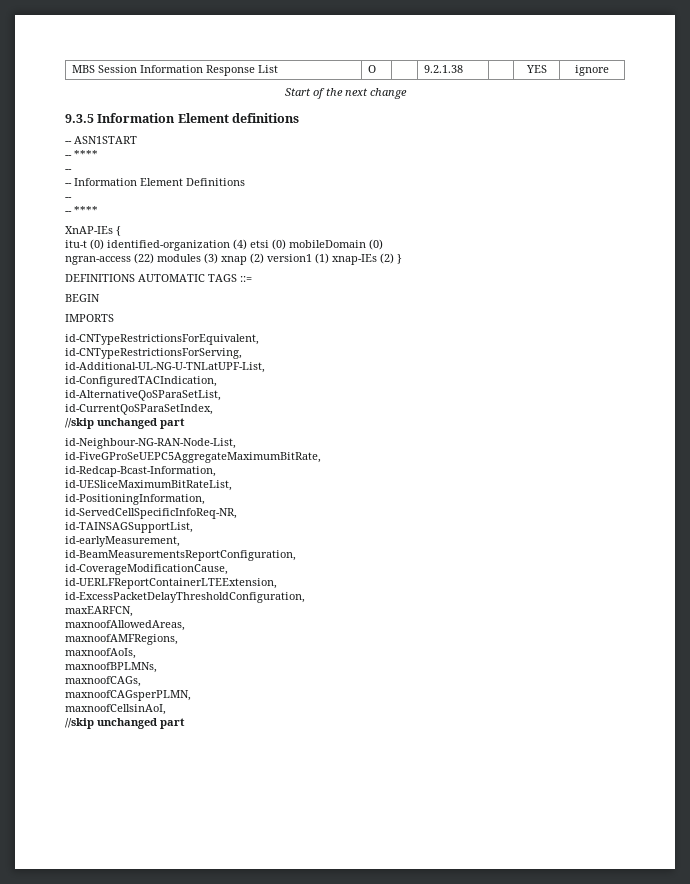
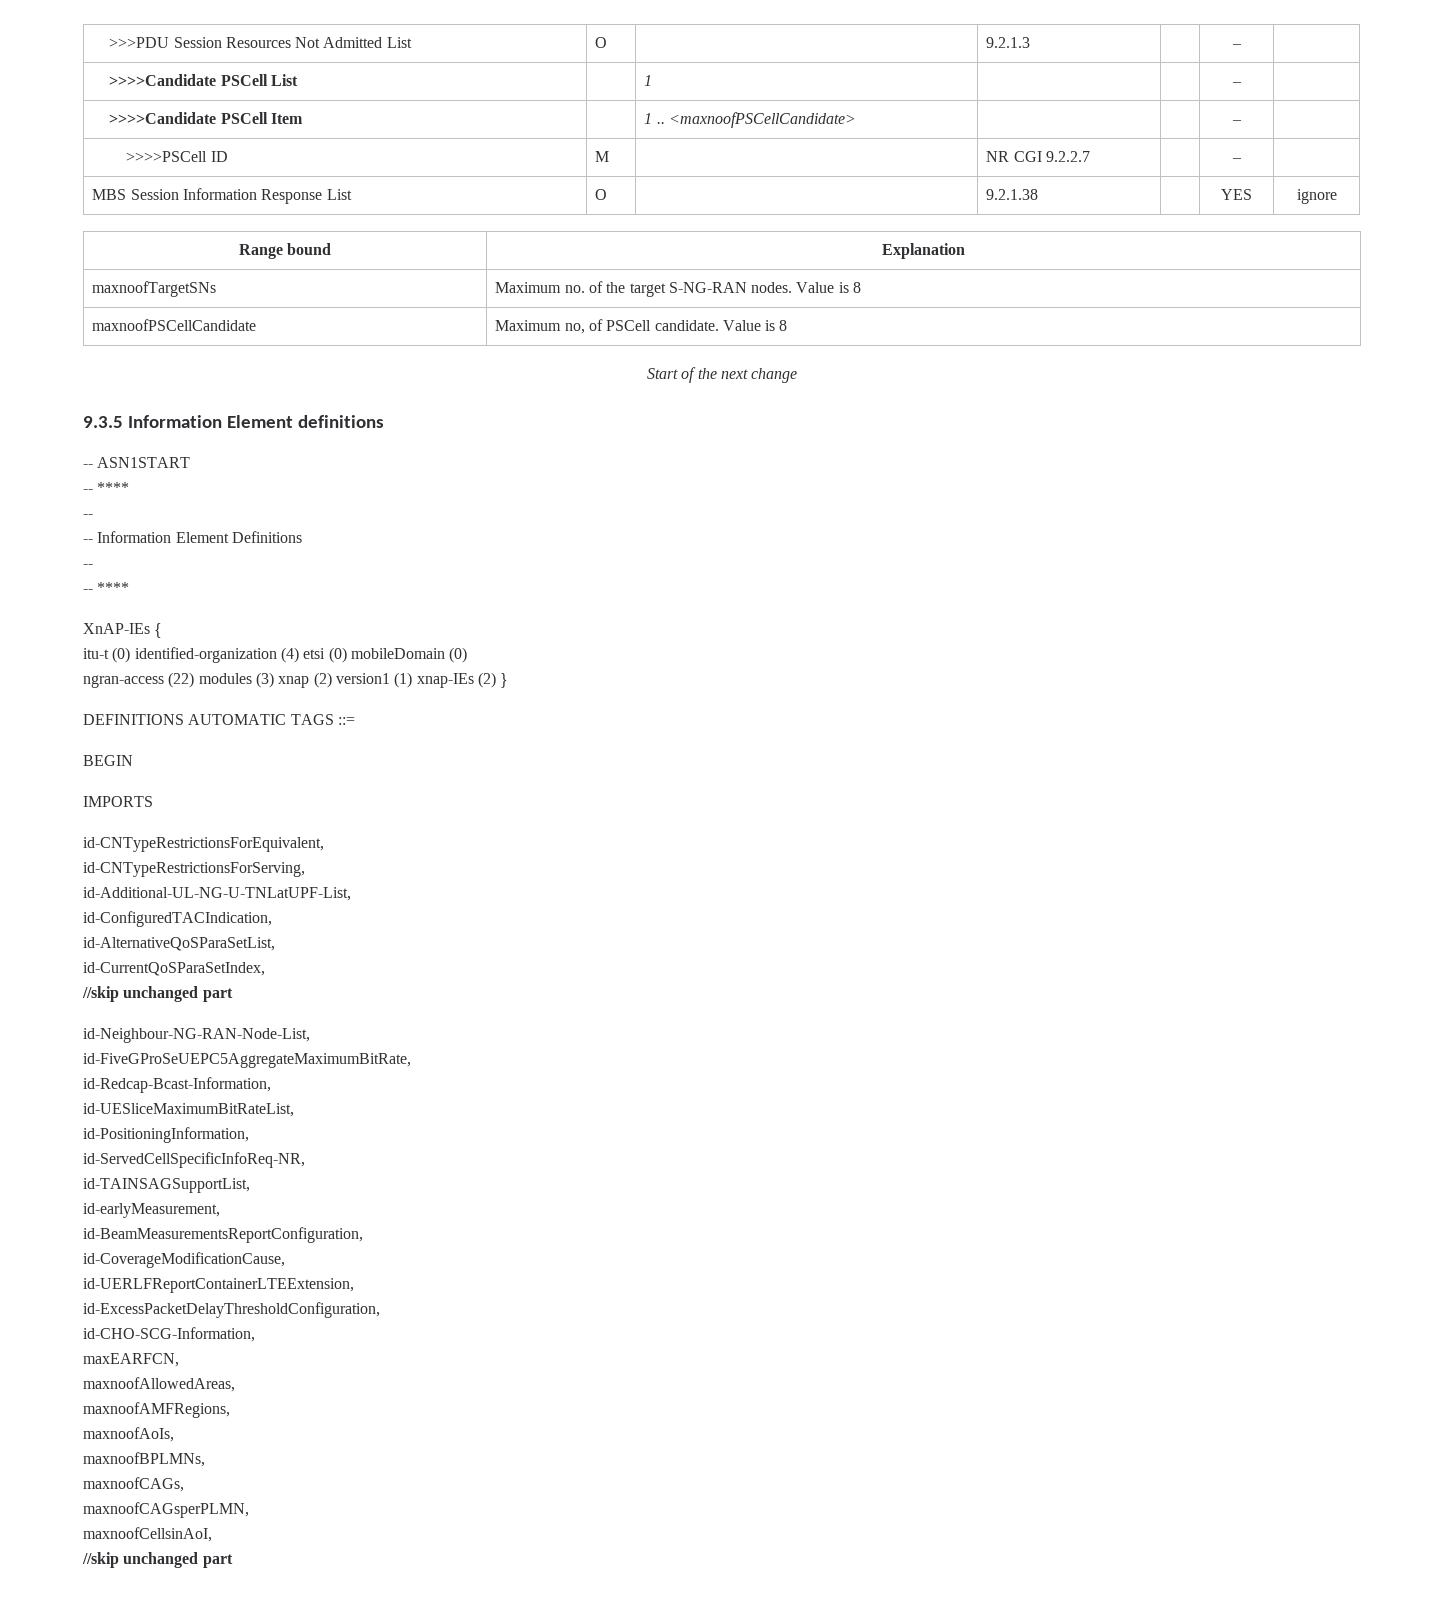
(71, 69) none -> [109,37,412,48] [595,37,608,48] [986,37,1031,48] [1231,44,1242,48] [109,74,298,86] [644,75,653,86] [1231,82,1242,86] [109,112,303,124] [644,112,856,128] [1231,120,1242,124] [126,151,228,162] [595,151,610,162] [986,151,1090,162] [1231,158,1242,162] >>>PDU Session Resources Not Admitted List | O | | 9.2.1.3 | | – | // >>>>Candidate PSCell List | | 1 | | | – | // >>>>Candidate PSCell Item | | 1 .. <maxnoofPSCellCandidate> | | | – | // >>>>PSCell ID | M | | NR CGI 9.2.2.7 | | – | //
(609, 70) none -> [238,243,332,259] [882,243,965,259] [92,281,217,297] [495,281,862,297] [92,319,257,331] [495,319,788,334] // Range bound | Explanation // maxnoofTargetSNs | Maximum no. of the target S-NG-RAN nodes. Value is 8 // maxnoofPSCellCandidate | Maximum no, of PSCell candidate. Value is 8
(305, 597) none -> [83,1327,255,1342] // id-CHO-SCG-Information,

